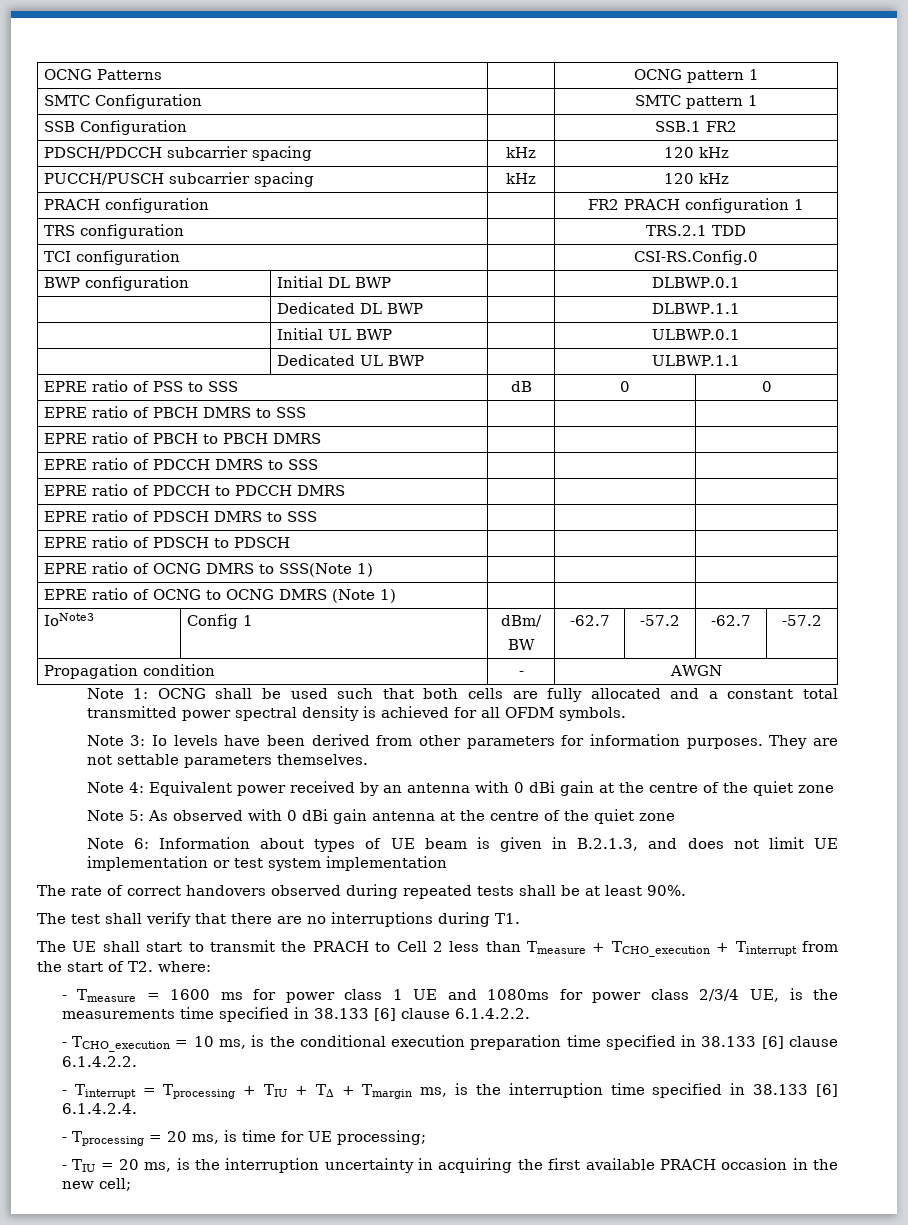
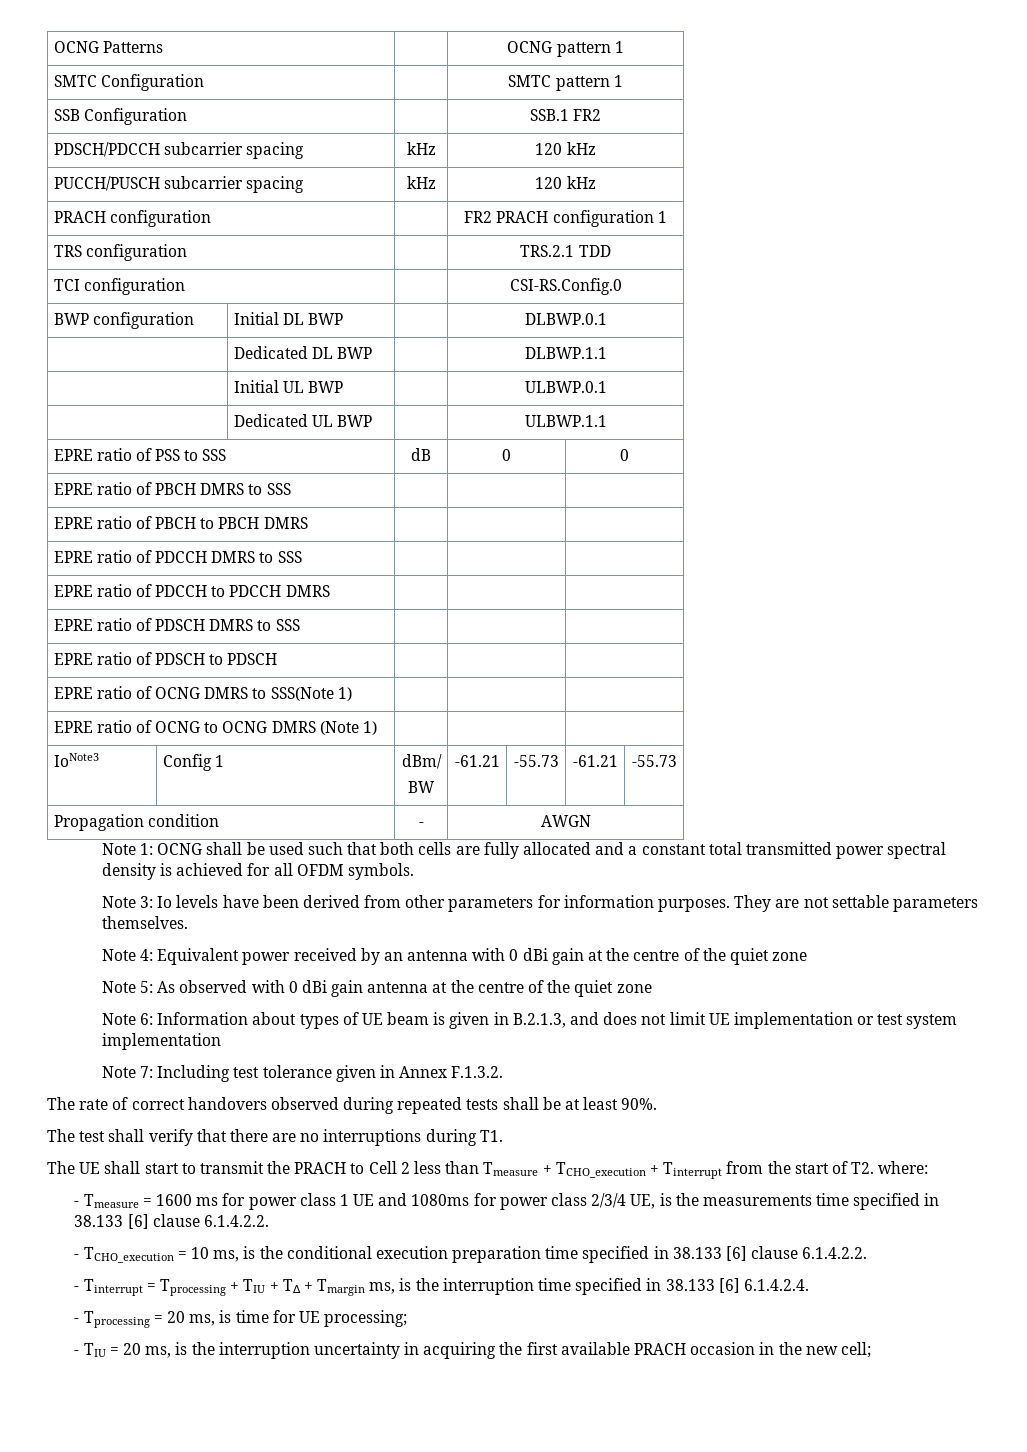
[569,615,610,626] [640,615,680,626] [711,615,751,626] [782,615,822,626] -62.7 | -57.2 | -62.7 | -57.2 -> [454,755,500,767] [513,755,559,767] [572,755,618,767] [631,755,677,767] -61.21 | -55.73 | -61.21 | -55.73
(447, 863) none -> [101,1065,504,1082] // Note 7: Including test tolerance given in Annex F.1.3.2.

